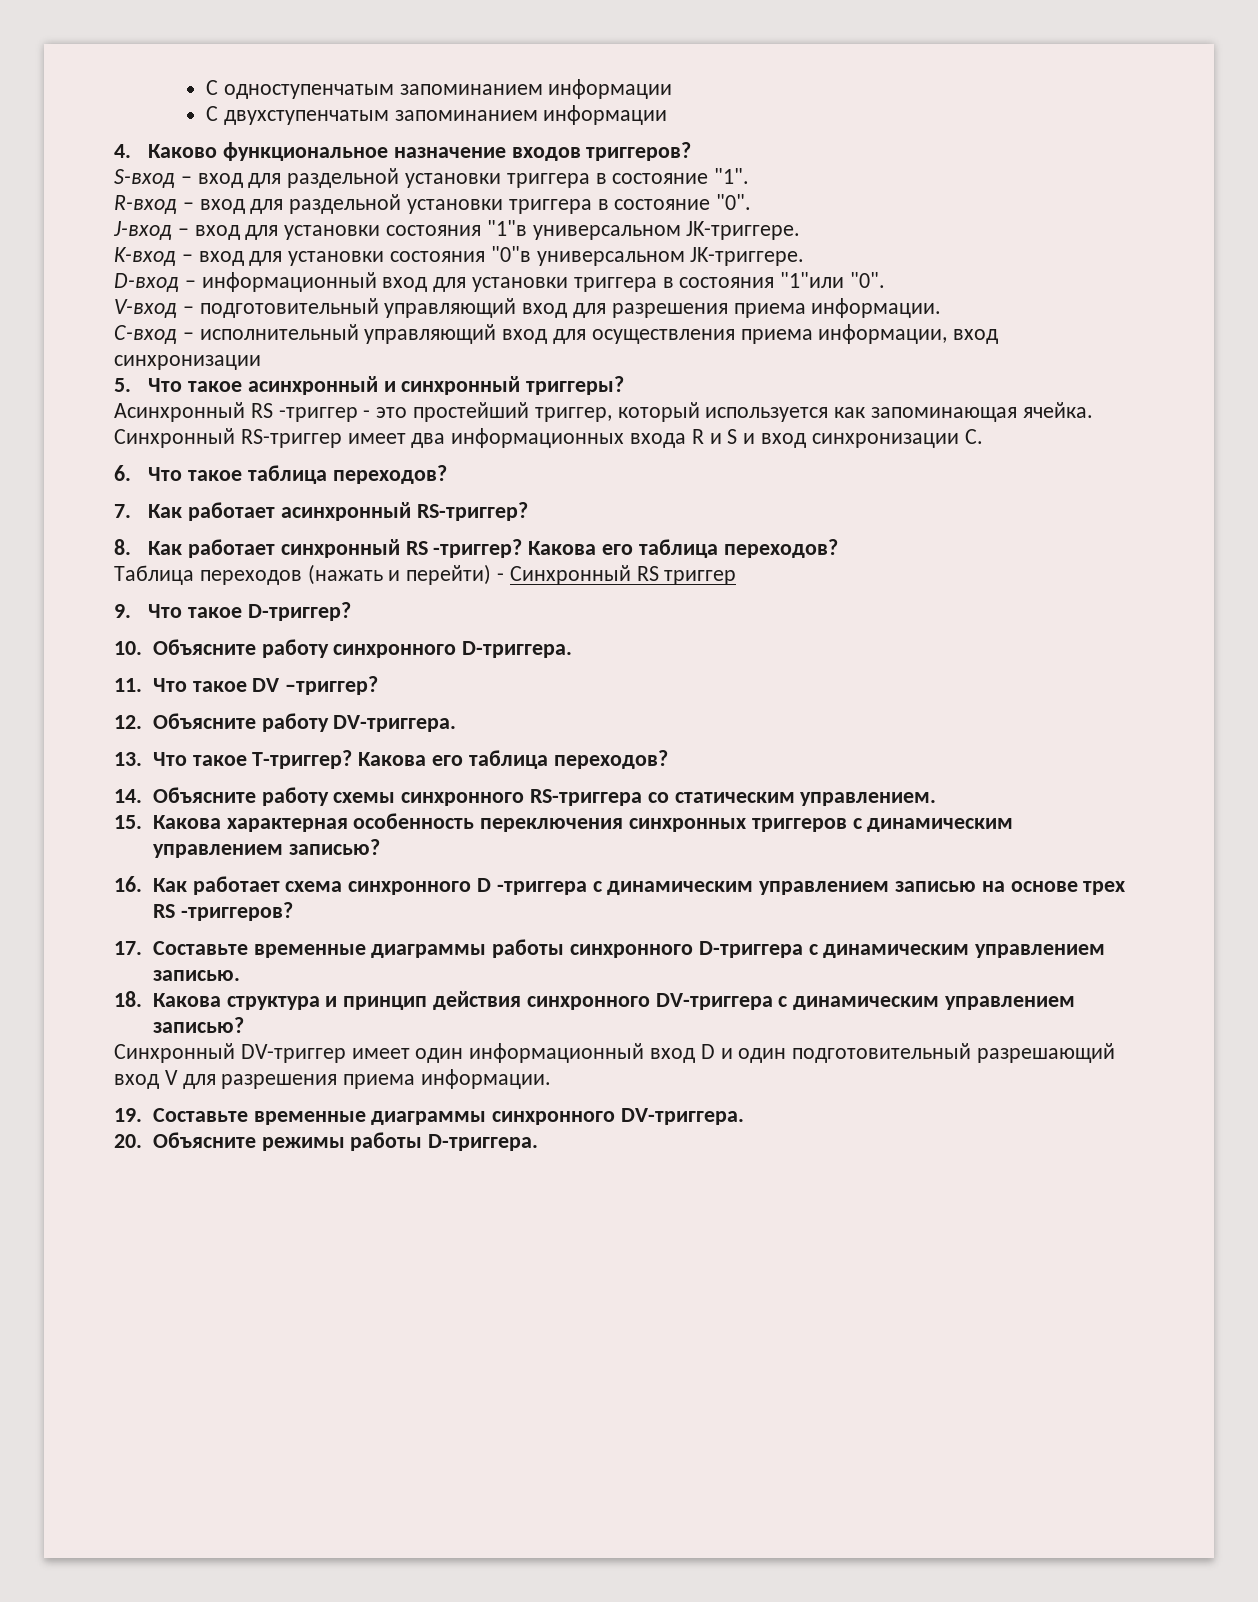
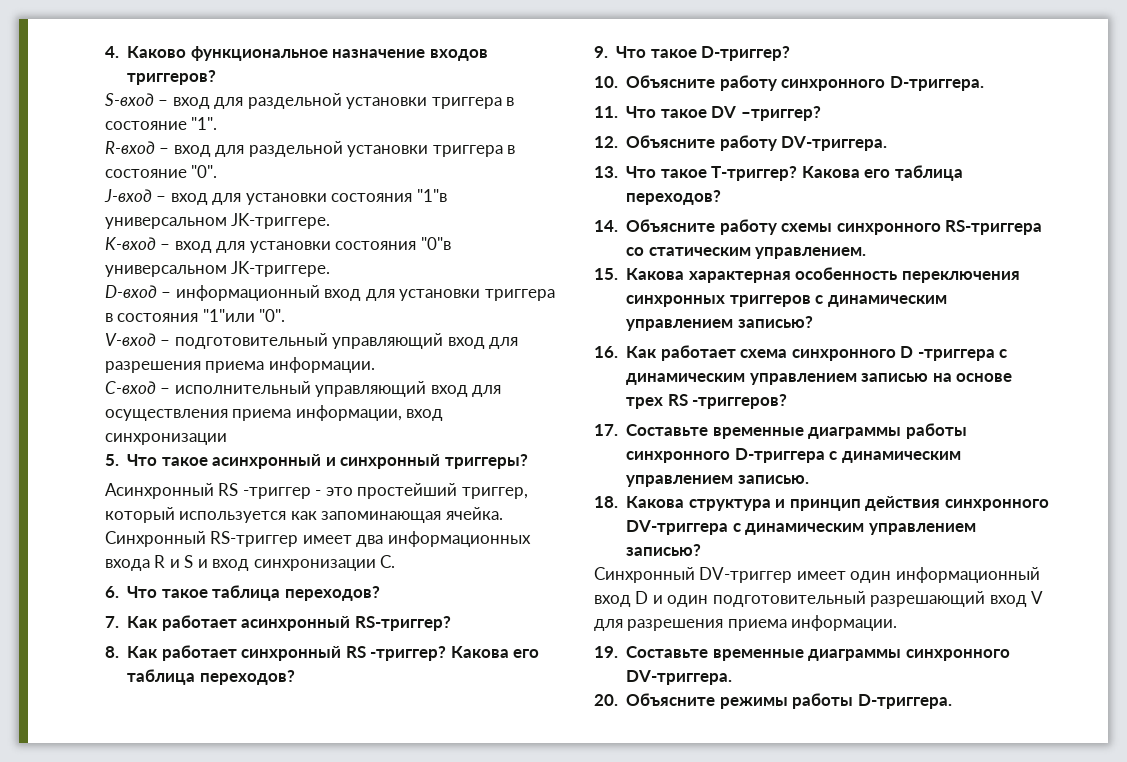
[205,79,673,99] [205,105,668,125] С одноступенчатым запоминанием информации // С двухступенчатым запоминанием информации // -> (105, 52) none
[114,564,737,585] // Таблица переходов (нажать и перейти) - Синхронный RS триггер -> (295, 677) none

